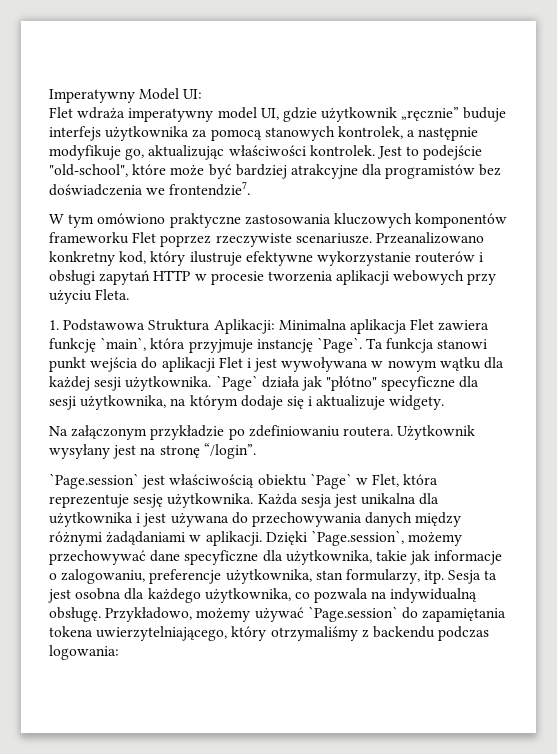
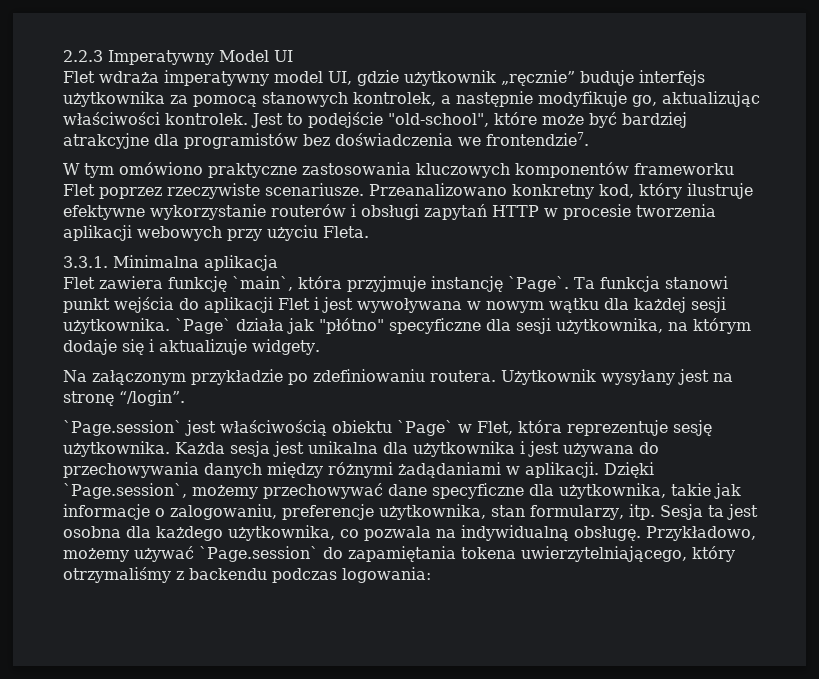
(49, 96) none -> [63,50,103,62] 2.2.3
[183,89,203,99] UI: -> [274,50,293,62] UI
[49,319,275,334] 1. Podstawowa Struktura Aplikacji: -> [63,256,108,268] 3.3.1.
(407, 326) none -> (278, 263) //

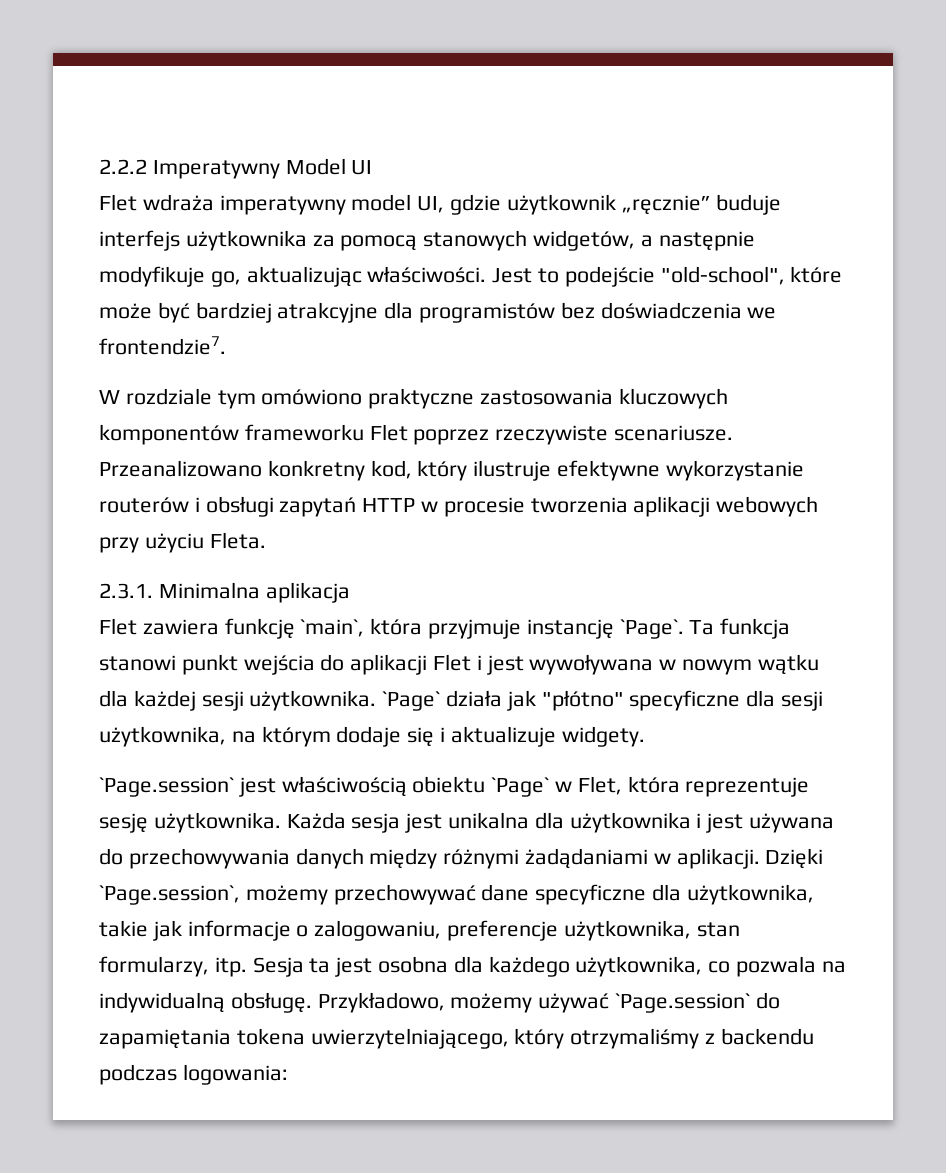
[63,50,103,62] 2.2.3 -> [99,159,147,174] 2.2.2
[353,92,436,106] kontrolek, -> [533,230,636,251] widgetów,
[63,112,248,125] właściwości kontrolek. -> [367,266,487,283] właściwości.
(80, 169) none -> [125,388,212,405] rozdziale
[63,256,108,268] 3.3.1. -> [99,583,153,599] 2.3.1.
[63,369,733,385] [63,390,185,406] // Na załączonym przykładzie po zdefiniowaniu routera. Użytkownik wysyłany jest na stronę “/login”. -> (645, 736) none

